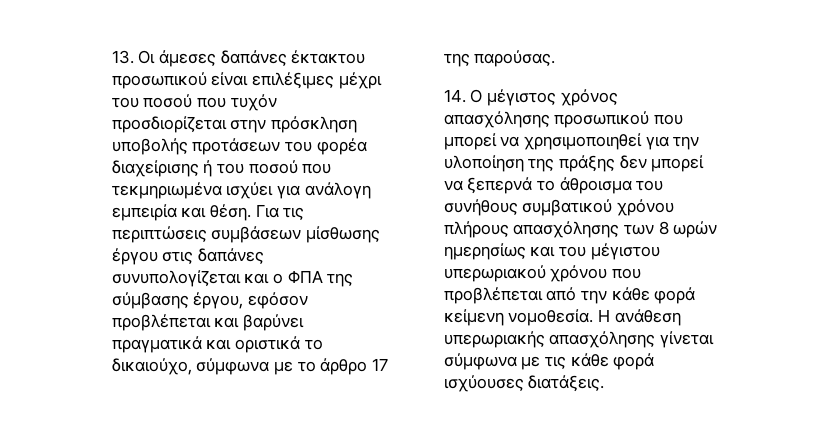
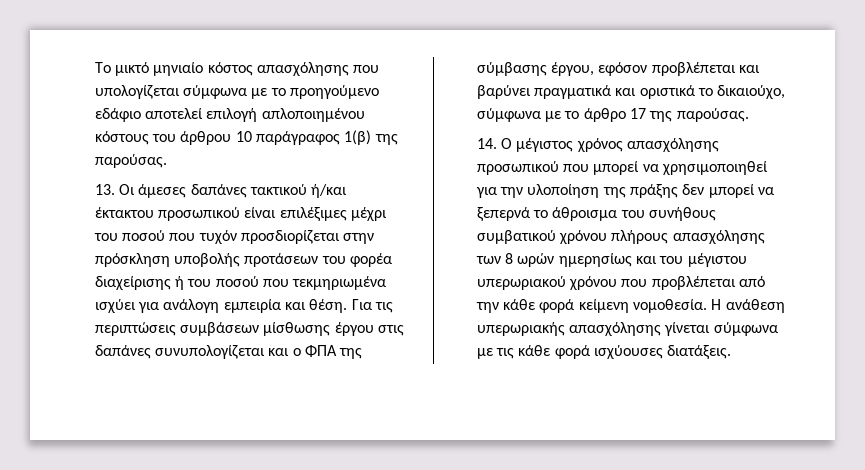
(111, 57) none -> [94,62,380,76] [94,85,379,99] [94,108,365,122] [94,130,398,145] [94,154,167,168] Το μικτό μηνιαίο κόστος απασχόλησης που υπολογίζεται σύμφωνα με το προηγούμενο εδάφιο αποτελεί επιλογή απλοποιημένου κόστους του άρθρου 10 παράγραφος 1(β) της παρούσας. //
(287, 58) none -> [249,184,348,198] τακτικού ή/και

